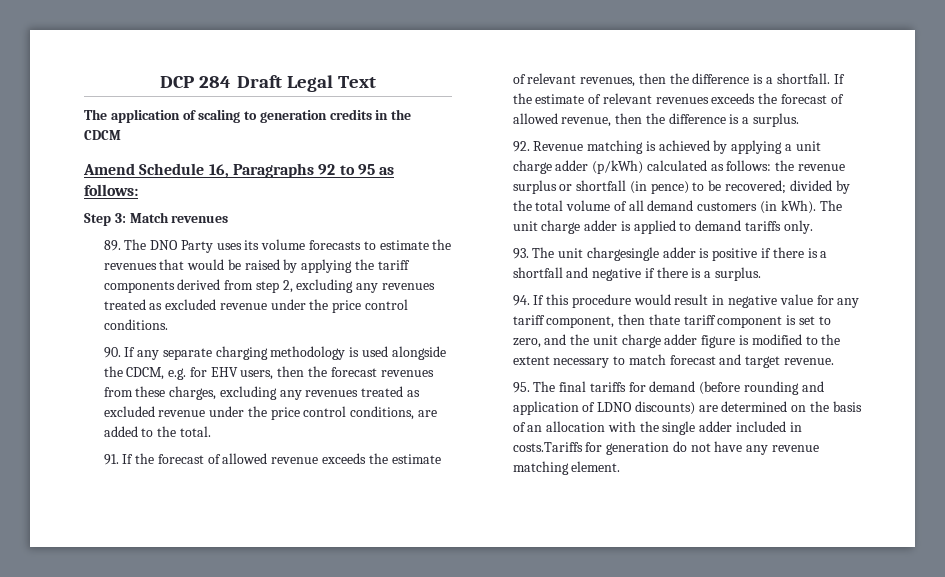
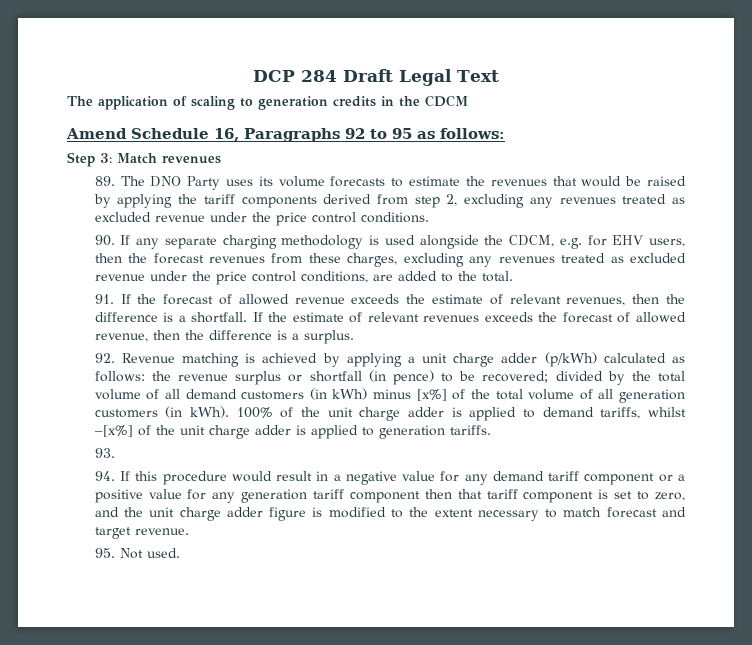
[780,200,842,214] kWh). The -> [332,388,685,403] [94,406,321,418] kWh) minus [x%] of the total volume of all generation customers (in kWh). 100% of the
[745,220,813,234] [512,247,828,261] [512,267,762,281] tariffs only. // 93. The unit chargesingle adder is positive if there is a shortfall and negative if there is a surplus. -> [600,407,686,419] [94,425,491,439] [94,448,115,458] tariffs, whilst –[x%] of the unit charge adder is applied to generation tariffs. // 93.
(725, 300) none -> [333,474,341,481] a
[512,314,680,328] tariff component, then thate -> [492,471,685,485] [94,489,482,503] demand tariff component or a positive value for any generation tariff component then that
[533,381,824,395] [512,401,862,415] [512,421,802,435] [512,441,820,455] [512,461,621,475] The final tariffs for demand (before rounding and application of LDNO discounts) are determined on the basis of an allocation with the single adder included in costs.Tariffs for generation do not have any revenue matching element. -> [119,548,180,559] Not used.

